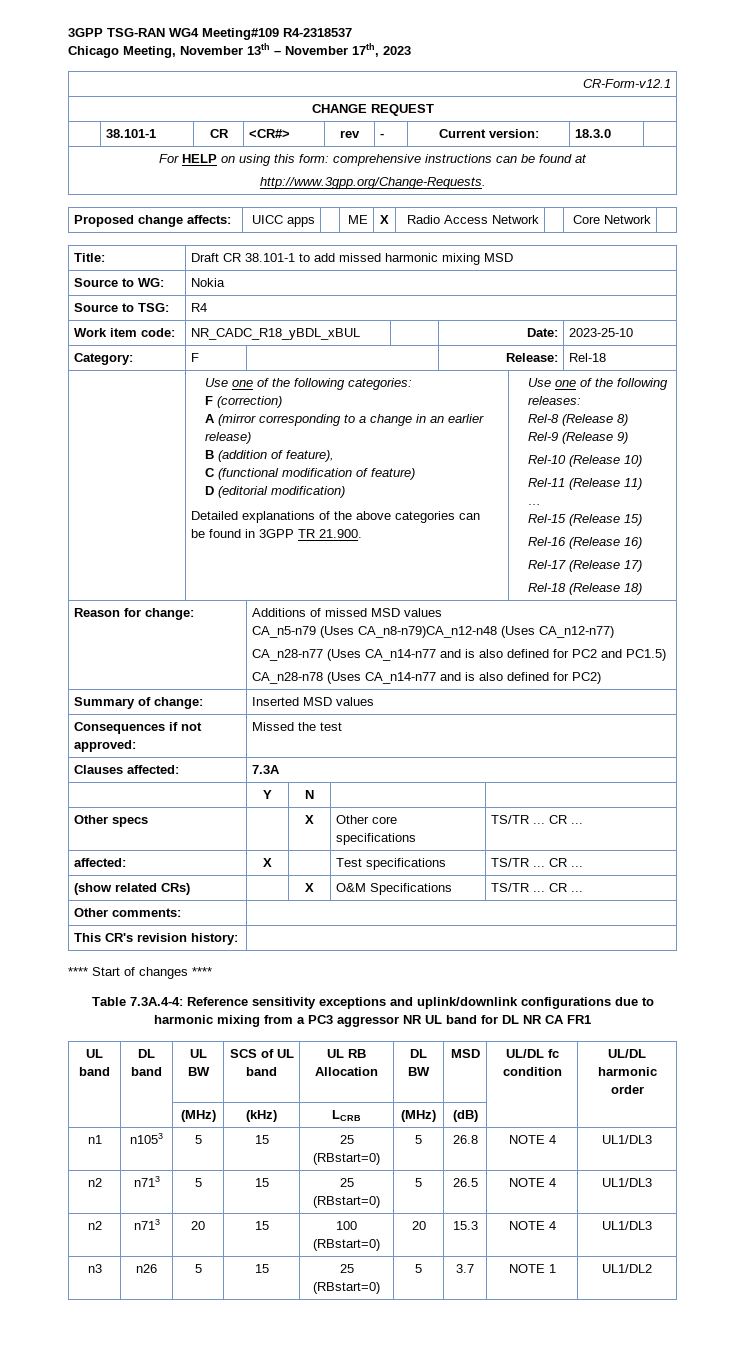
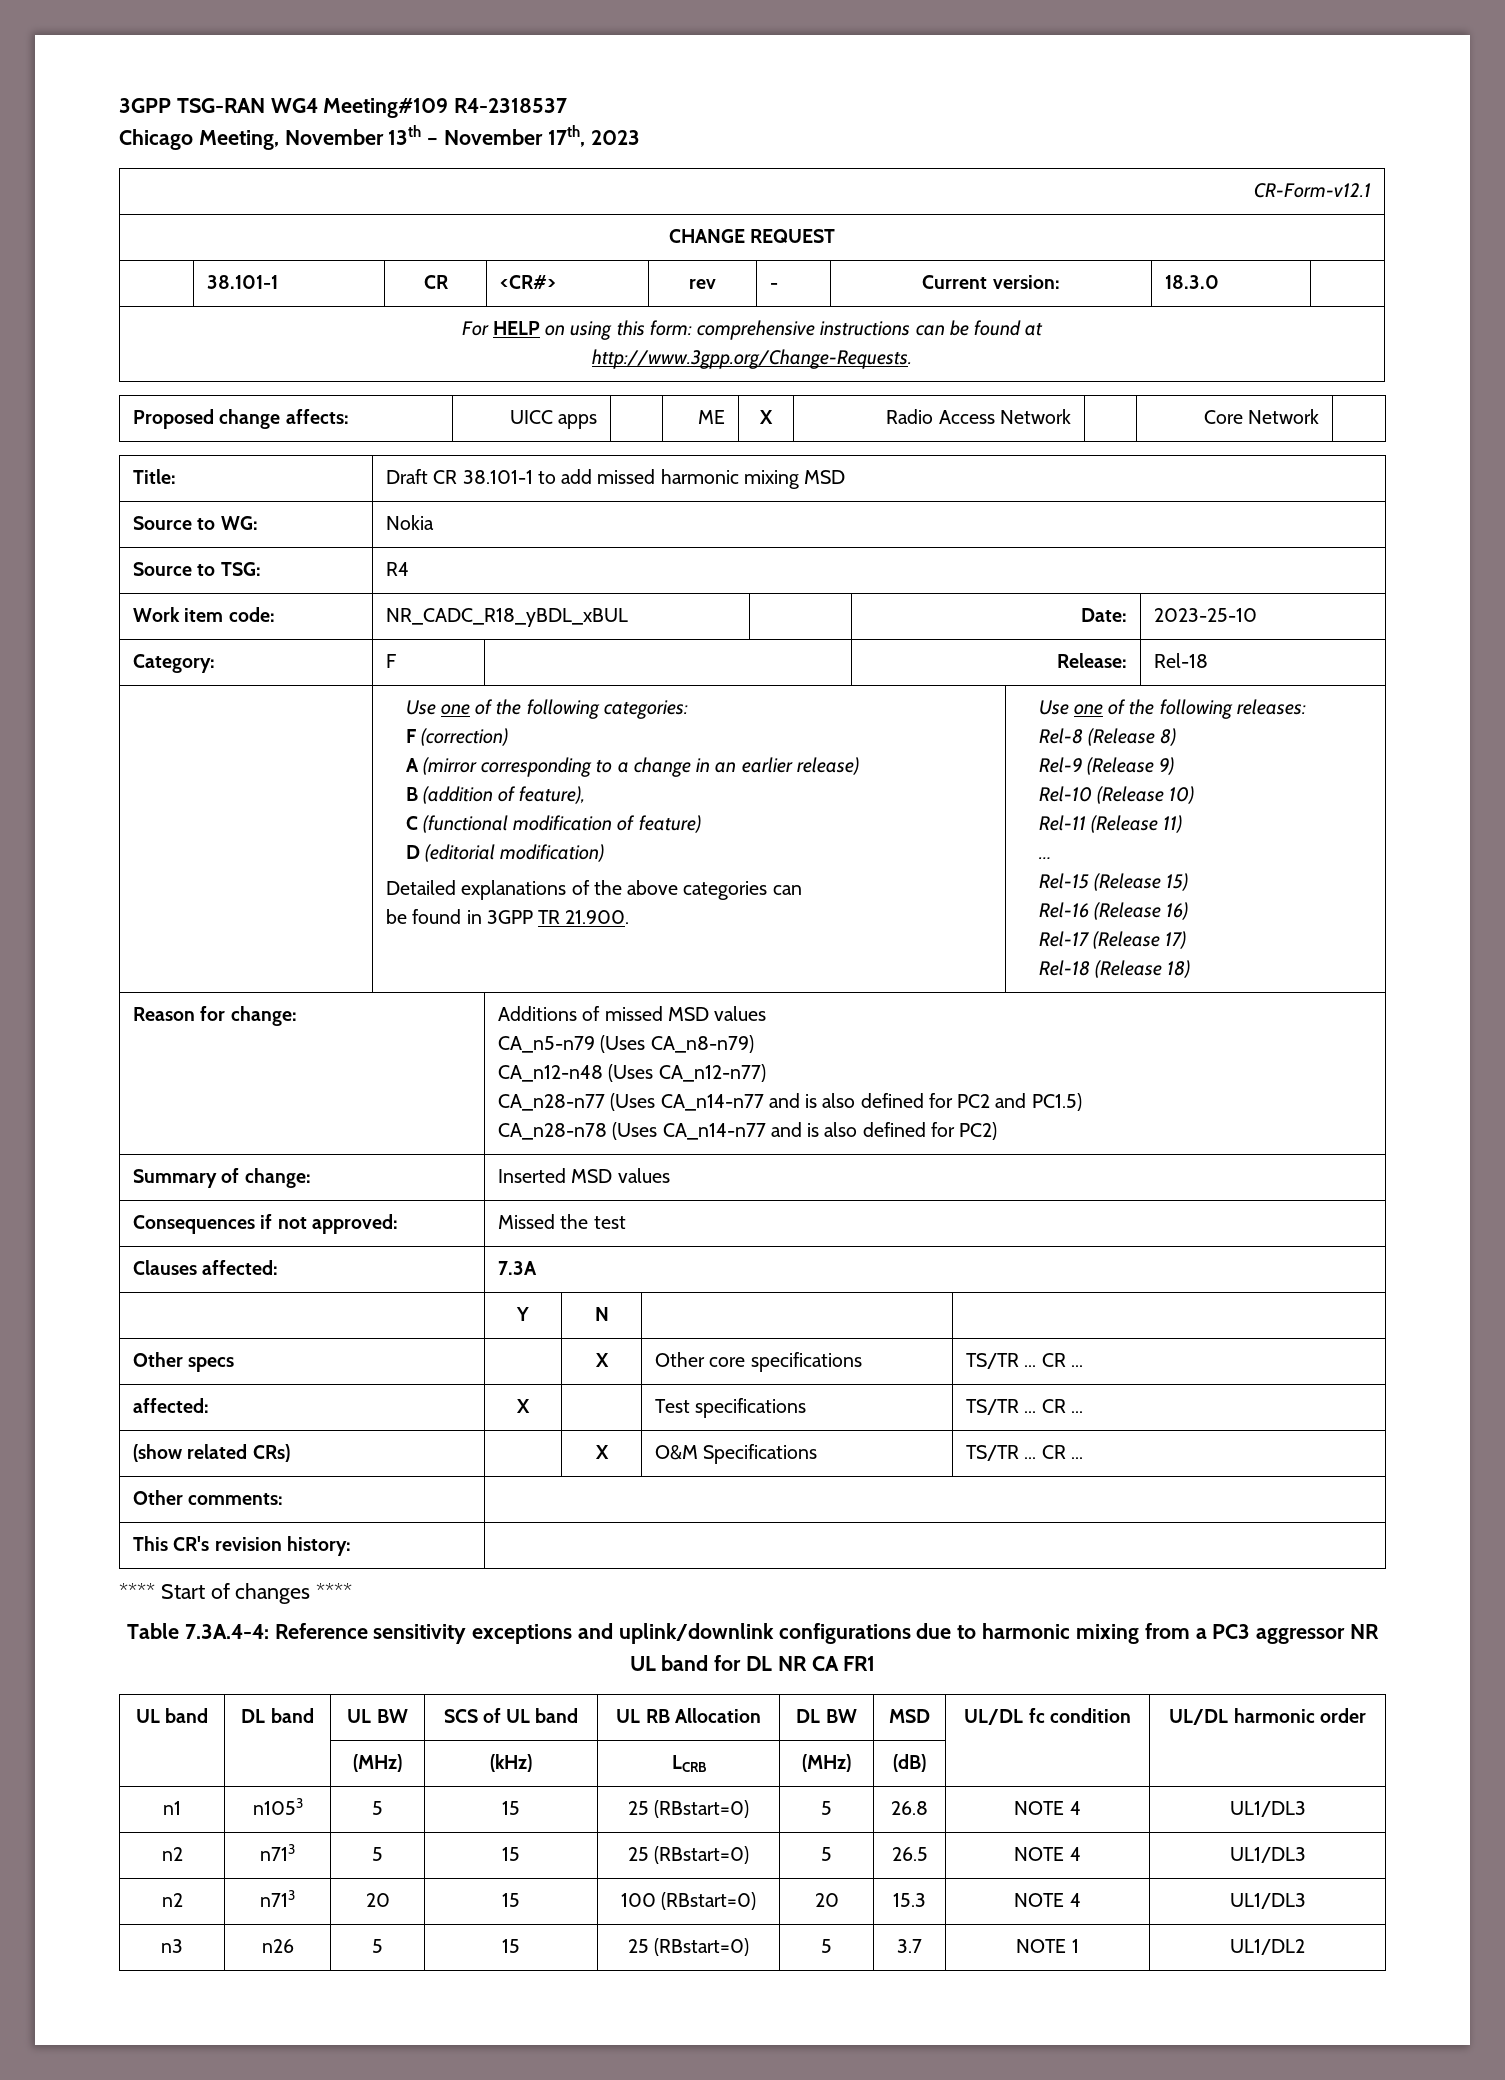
[358,626,498,638] CA_n8-n79)CA_n12-n48 -> [650,1035,754,1053] [497,1065,603,1082] CA_n8-n79) // CA_n12-n48

